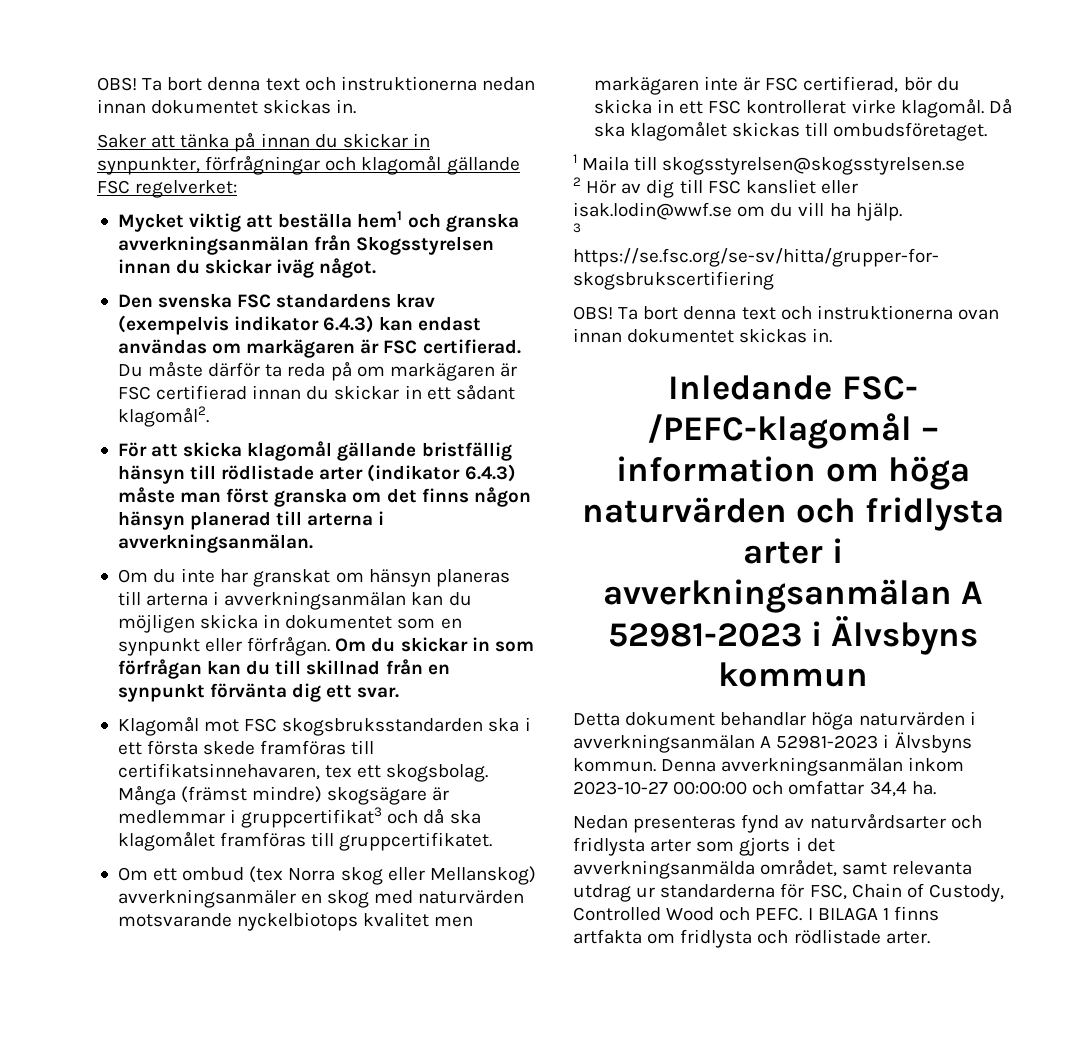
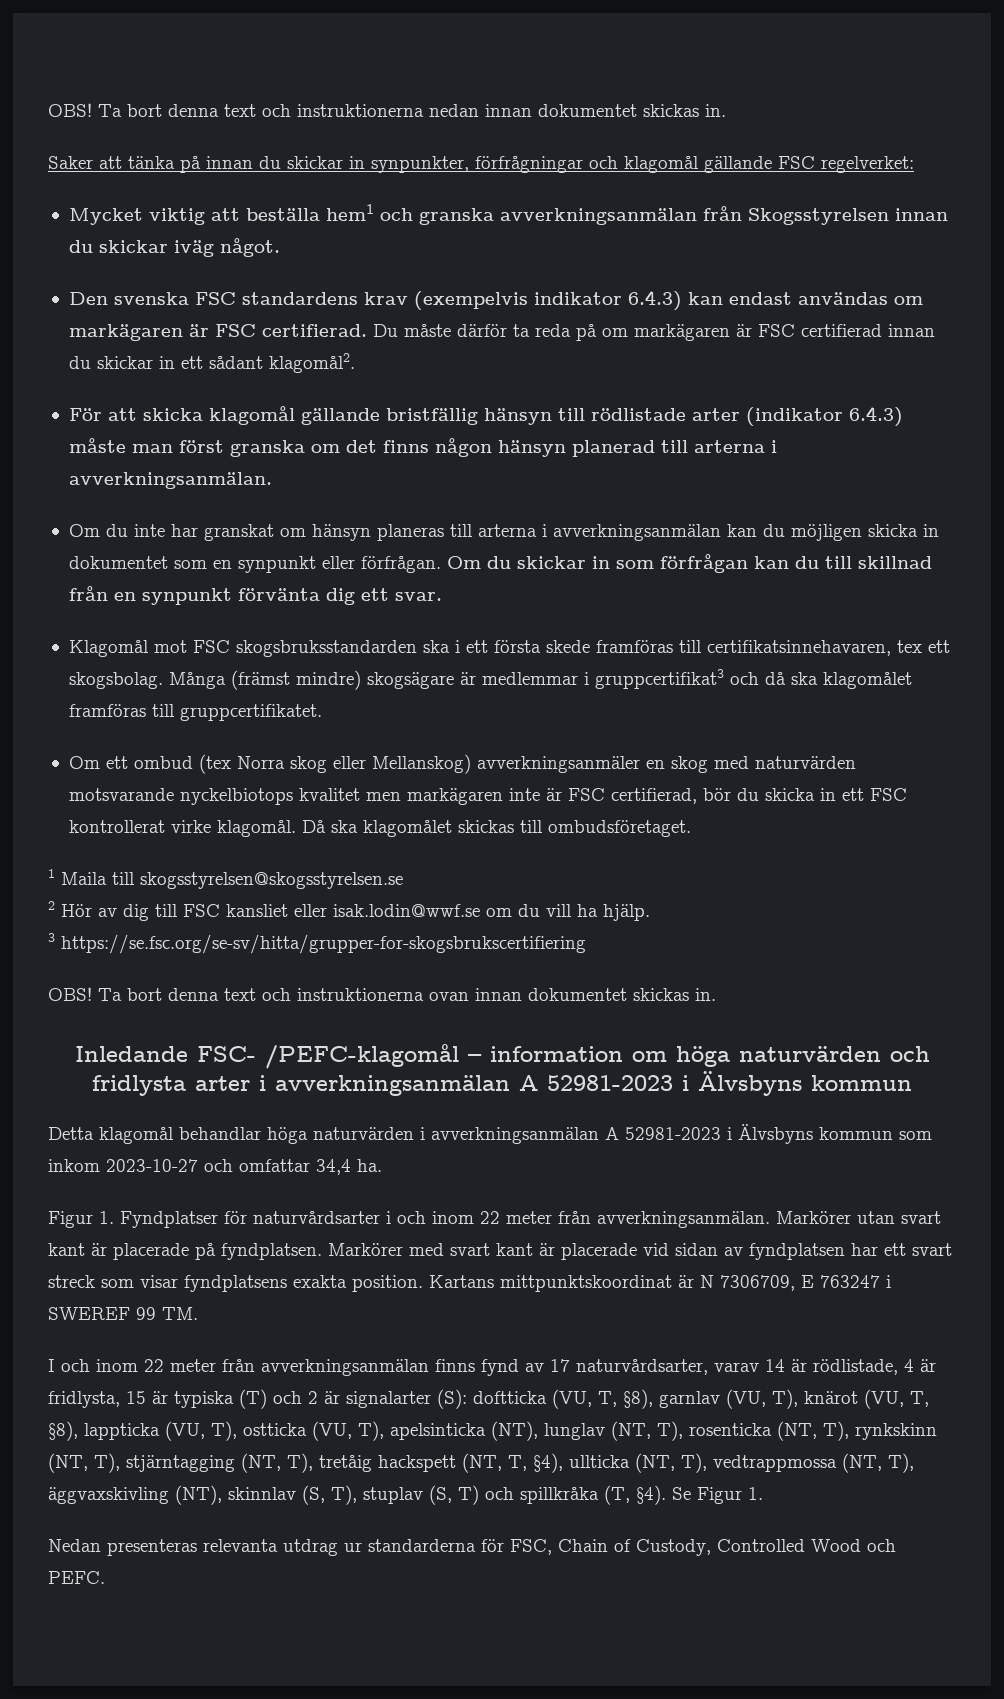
[625,712,716,726] dokument -> [99,1127,174,1144] klagomål
[573,757,904,776] kommun. Denna avverkningsanmälan -> [819,1127,932,1140] kommun som
[673,781,748,795] 00:00:00 -> (198, 1165) none
[573,814,982,833] [573,837,835,856] [573,860,888,879] Nedan presenteras fynd av naturvårdsarter och fridlysta arter som gjorts i det avverkningsanmälda området, samt -> [48,1211,941,1228] [48,1243,952,1260] [48,1275,891,1292] [48,1307,198,1320] [48,1359,936,1376] [48,1389,929,1409] [48,1421,937,1441] [48,1453,914,1473] [48,1485,763,1505] [48,1539,197,1556] Figur 1. Fyndplatser för naturvårdsarter i och inom 22 meter från avverkningsanmälan. Markörer utan svart kant är placerade på fyndplatsen. Markörer med svart kant är placerade vid sidan av fyndplatsen har ett svart streck som visar fyndplatsens exakta position. Kartans mittpunktskoordinat är N 7306709, E 763247 i SWEREF 99 TM. // I och inom 22 meter från avverkningsanmälan finns fynd av 17 naturvårdsarter, varav 14 är rödlistade, 4 är fridlysta, 15 är typiska (T) och 2 är signalarter (S): doftticka (VU, T, §8), garnlav (VU, T), knärot (VU, T, §8), lappticka (VU, T), ostticka (VU, T), apelsinticka (NT), lunglav (NT, T), rosenticka (NT, T), rynkskinn (NT, T), stjärntagging (NT, T), tretåig hackspett (NT, T, §4), ullticka (NT, T), vedtrappmossa (NT, T), äggvaxskivling (NT), skinnlav (S, T), stuplav (S, T) och spillkråka (T, §4). Se Figur 1. // Nedan presenteras
[807,906,939,921] [573,929,930,948] I BILAGA 1 finns artfakta om fridlysta och rödlistade arter. -> (105, 1577) none

